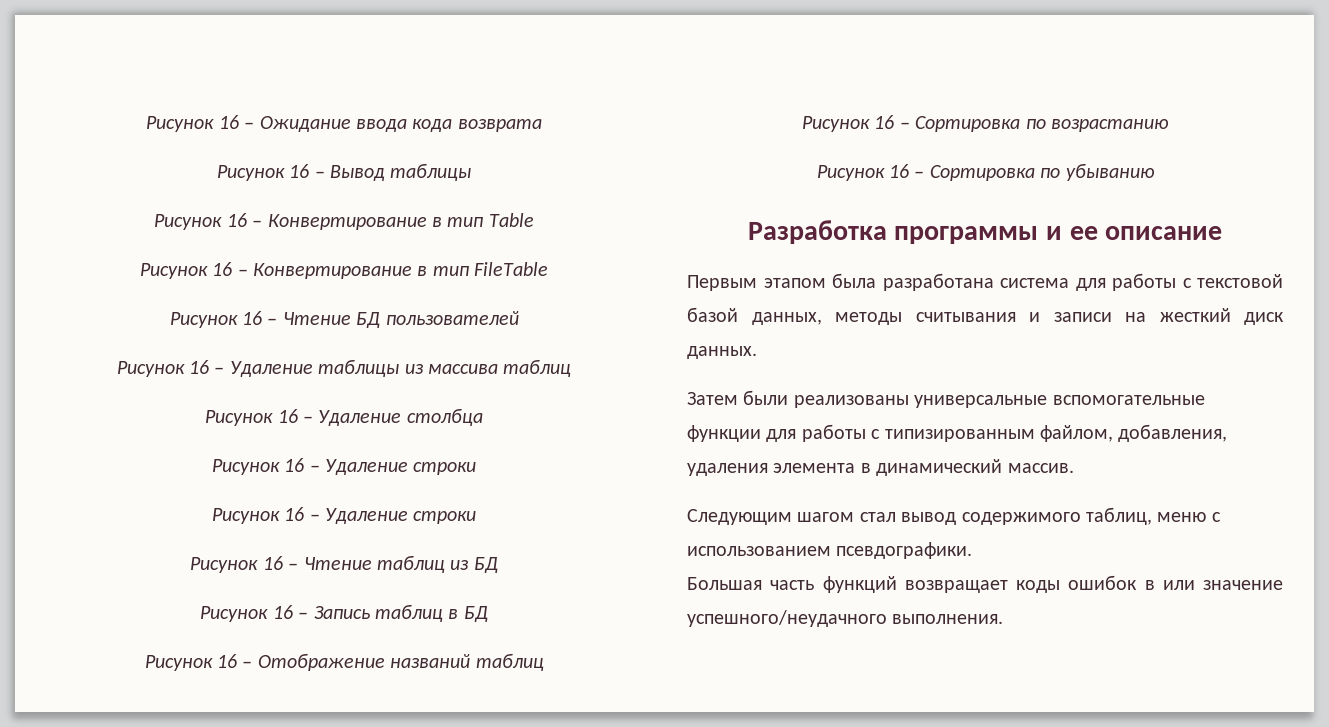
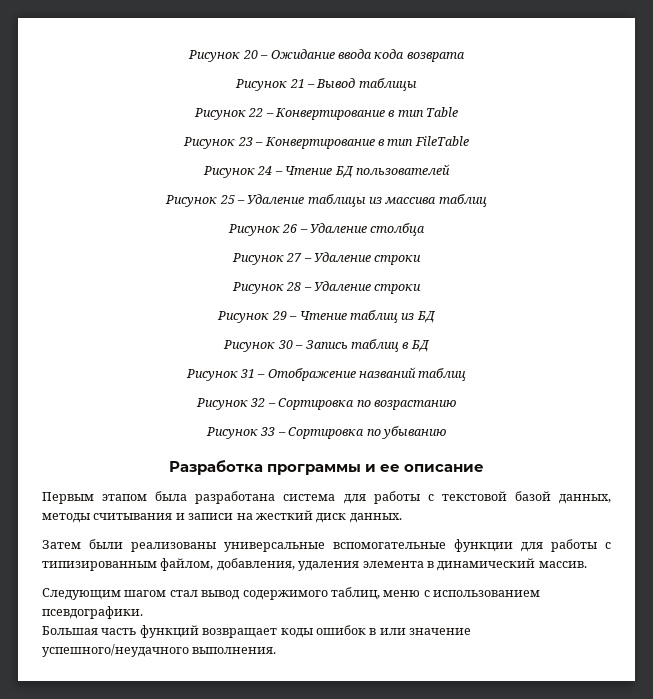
[146,115,239,132] Рисунок 16 -> [188,50,258,62] Рисунок 20
[289,164,310,178] 16 -> [289,79,305,88] 21
[226,213,247,227] 16 -> [248,108,264,117] 22
[212,262,233,276] 16 -> [237,137,253,146] 23
[241,311,262,325] 16 -> [257,166,273,175] 24
[189,360,209,374] 16 -> [219,195,235,204] 25
[277,409,298,423] 16 -> [282,224,298,233] 26
[284,458,477,475] [211,507,477,524] [190,556,283,573] 16 – Удаление строки // Рисунок 16 – Удаление строки // Рисунок 16 -> [286,252,422,265] [231,281,422,294] [217,311,287,323] 27 – Удаление строки // Рисунок 28 – Удаление строки // Рисунок 29
[272,605,293,619] 16 -> [277,340,293,349] 30
[216,654,237,668] 16 -> [239,369,255,378] 31
[874,115,895,129] 16 -> [250,398,266,407] 32
[888,164,909,178] 16 -> [260,427,276,436] 33

